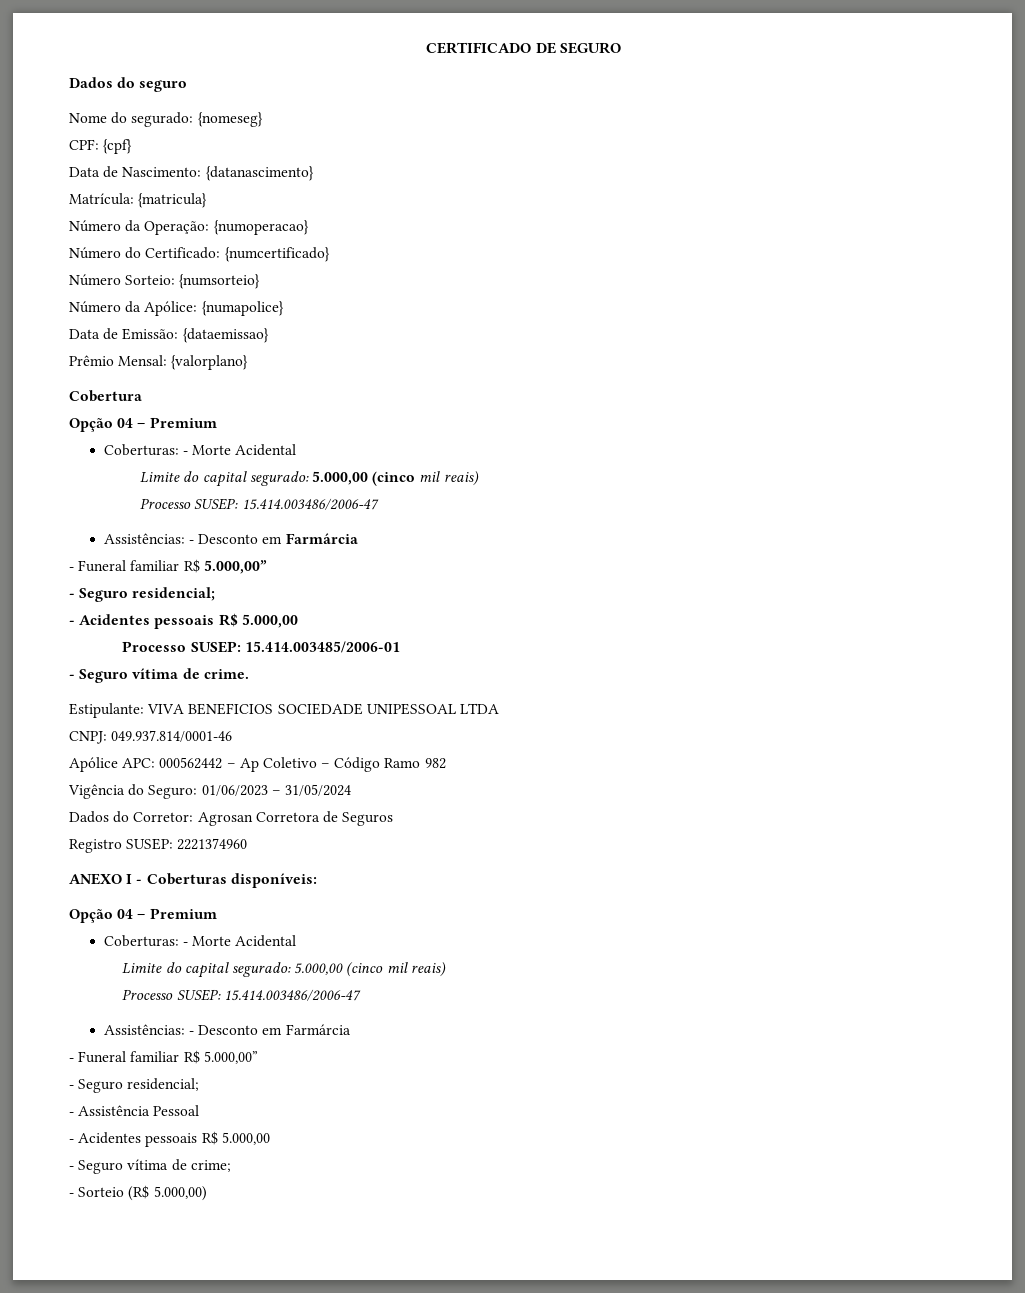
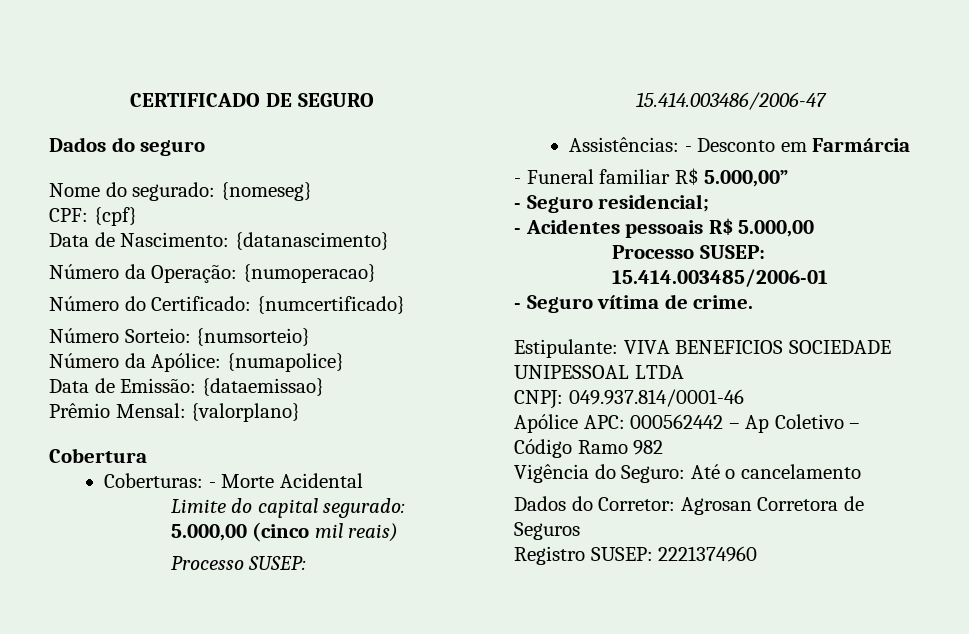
[69,193,208,208] // Matrícula: {matricula} -> (389, 241) none
[69,417,217,432] // Opção 04 – Premium -> (147, 455) none
[201,784,351,796] 01/06/2023 – 31/05/2024 -> [690,464,861,479] Até o cancelamento
[69,873,317,888] [69,908,217,923] [103,935,297,947] [122,962,446,978] [122,989,361,1001] [103,1024,351,1035] [69,1050,258,1064] [69,1078,200,1093] [69,1105,200,1116] [69,1131,270,1147] [69,1159,231,1174] [69,1185,207,1201] // ANEXO I - Coberturas disponíveis: // Opção 04 – Premium // Coberturas: - Morte Acidental // Limite do capital segurado: 5.000,00 (cinco mil reais) // Processo SUSEP: 15.414.003486/2006-47 // Assistências: - Desconto em Farmárcia // - Funeral familiar R$ 5.000,00” // - Seguro residencial; // - Assistência Pessoal // - Acidentes pessoais R$ 5.000,00 // - Seguro vítima de crime; // - Sorteio (R$ 5.000,00) -> (758, 554) none

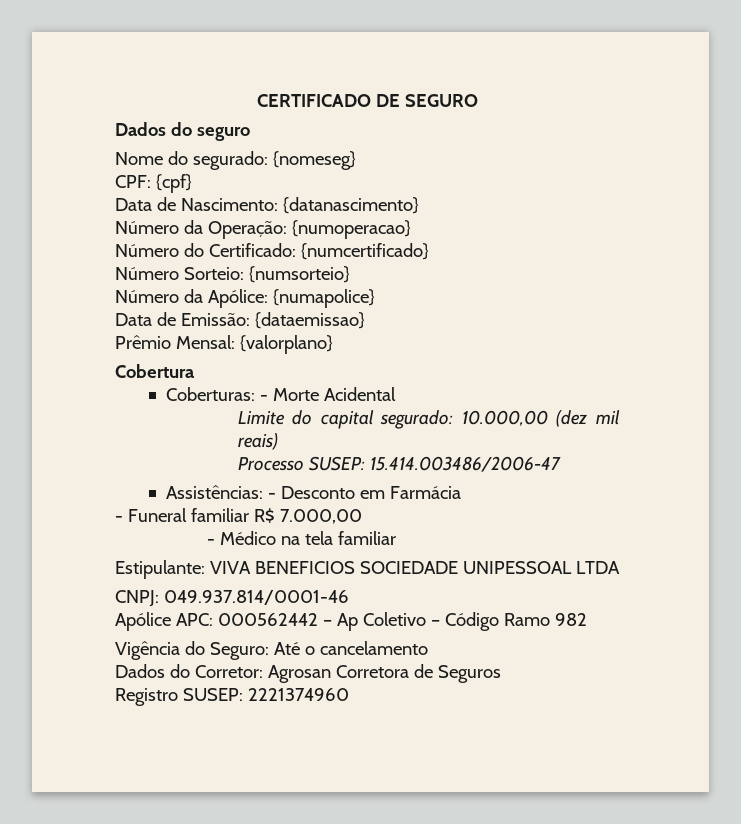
[170,522,310,542] 5.000,00 (cinco -> [461,410,589,427] 10.000,00 (dez
[812,138,911,152] Farmárcia -> [390,486,462,499] Farmácia
[704,170,789,187] [514,194,710,213] [514,218,815,238] [611,245,765,259] [611,269,828,287] [514,294,754,313] 5.000,00” // - Seguro residencial; // - Acidentes pessoais R$ 5.000,00 // Processo SUSEP: 15.414.003485/2006-01 // - Seguro vítima de crime. -> [279,509,362,524] [207,531,397,545] 7.000,00 // - Médico na tela familiar

